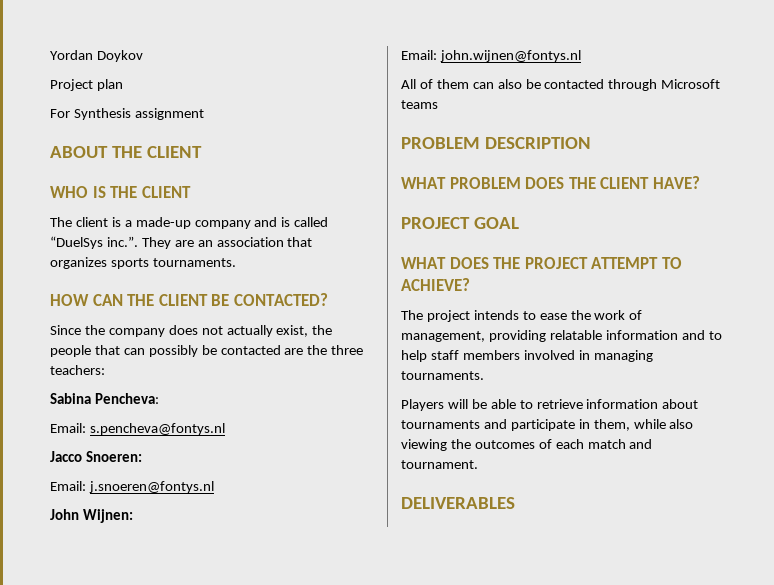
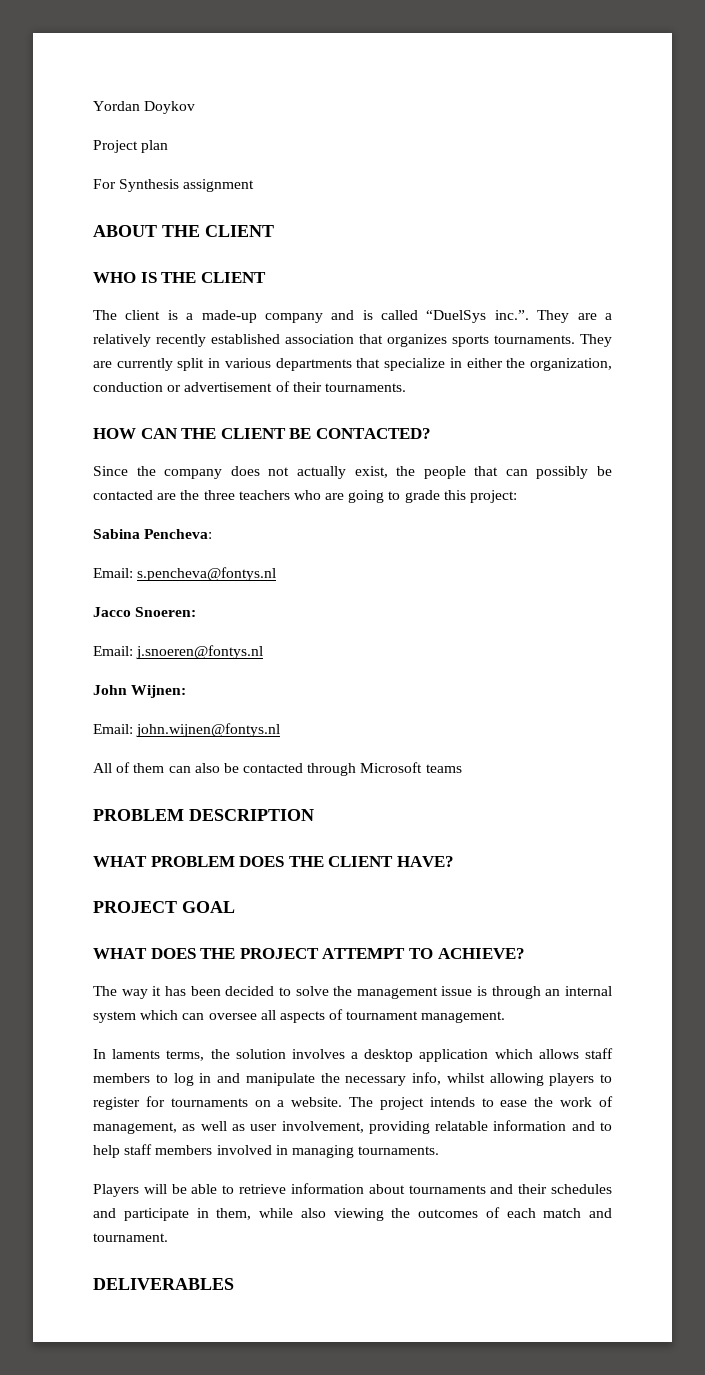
[197,240,213,247] an -> [604,313,612,320] [93,334,280,347] a relatively recently established
(236, 262) none -> [580,334,612,347] [93,358,613,371] [93,381,406,392] They are currently split in various departments that specialize in either the organization, conduction or advertisement of their tournaments.
[50,365,105,375] teachers: -> [238,490,518,503] teachers who are going to grade this project:
(423, 315) none -> [121,986,613,999] [93,1009,506,1023] [93,1048,613,1062] [93,1072,612,1086] [93,1096,374,1110] way it has been decided to solve the management issue is through an internal system which can oversee all aspects of tournament management. // In laments terms, the solution involves a desktop application which allows staff members to log in and manipulate the necessary info, whilst allowing players to register for tournaments on a website. The
(485, 336) none -> [182,1121,364,1133] as well as user involvement,
(507, 424) none -> [518,1184,612,1194] [93,1208,116,1218] their schedules and

